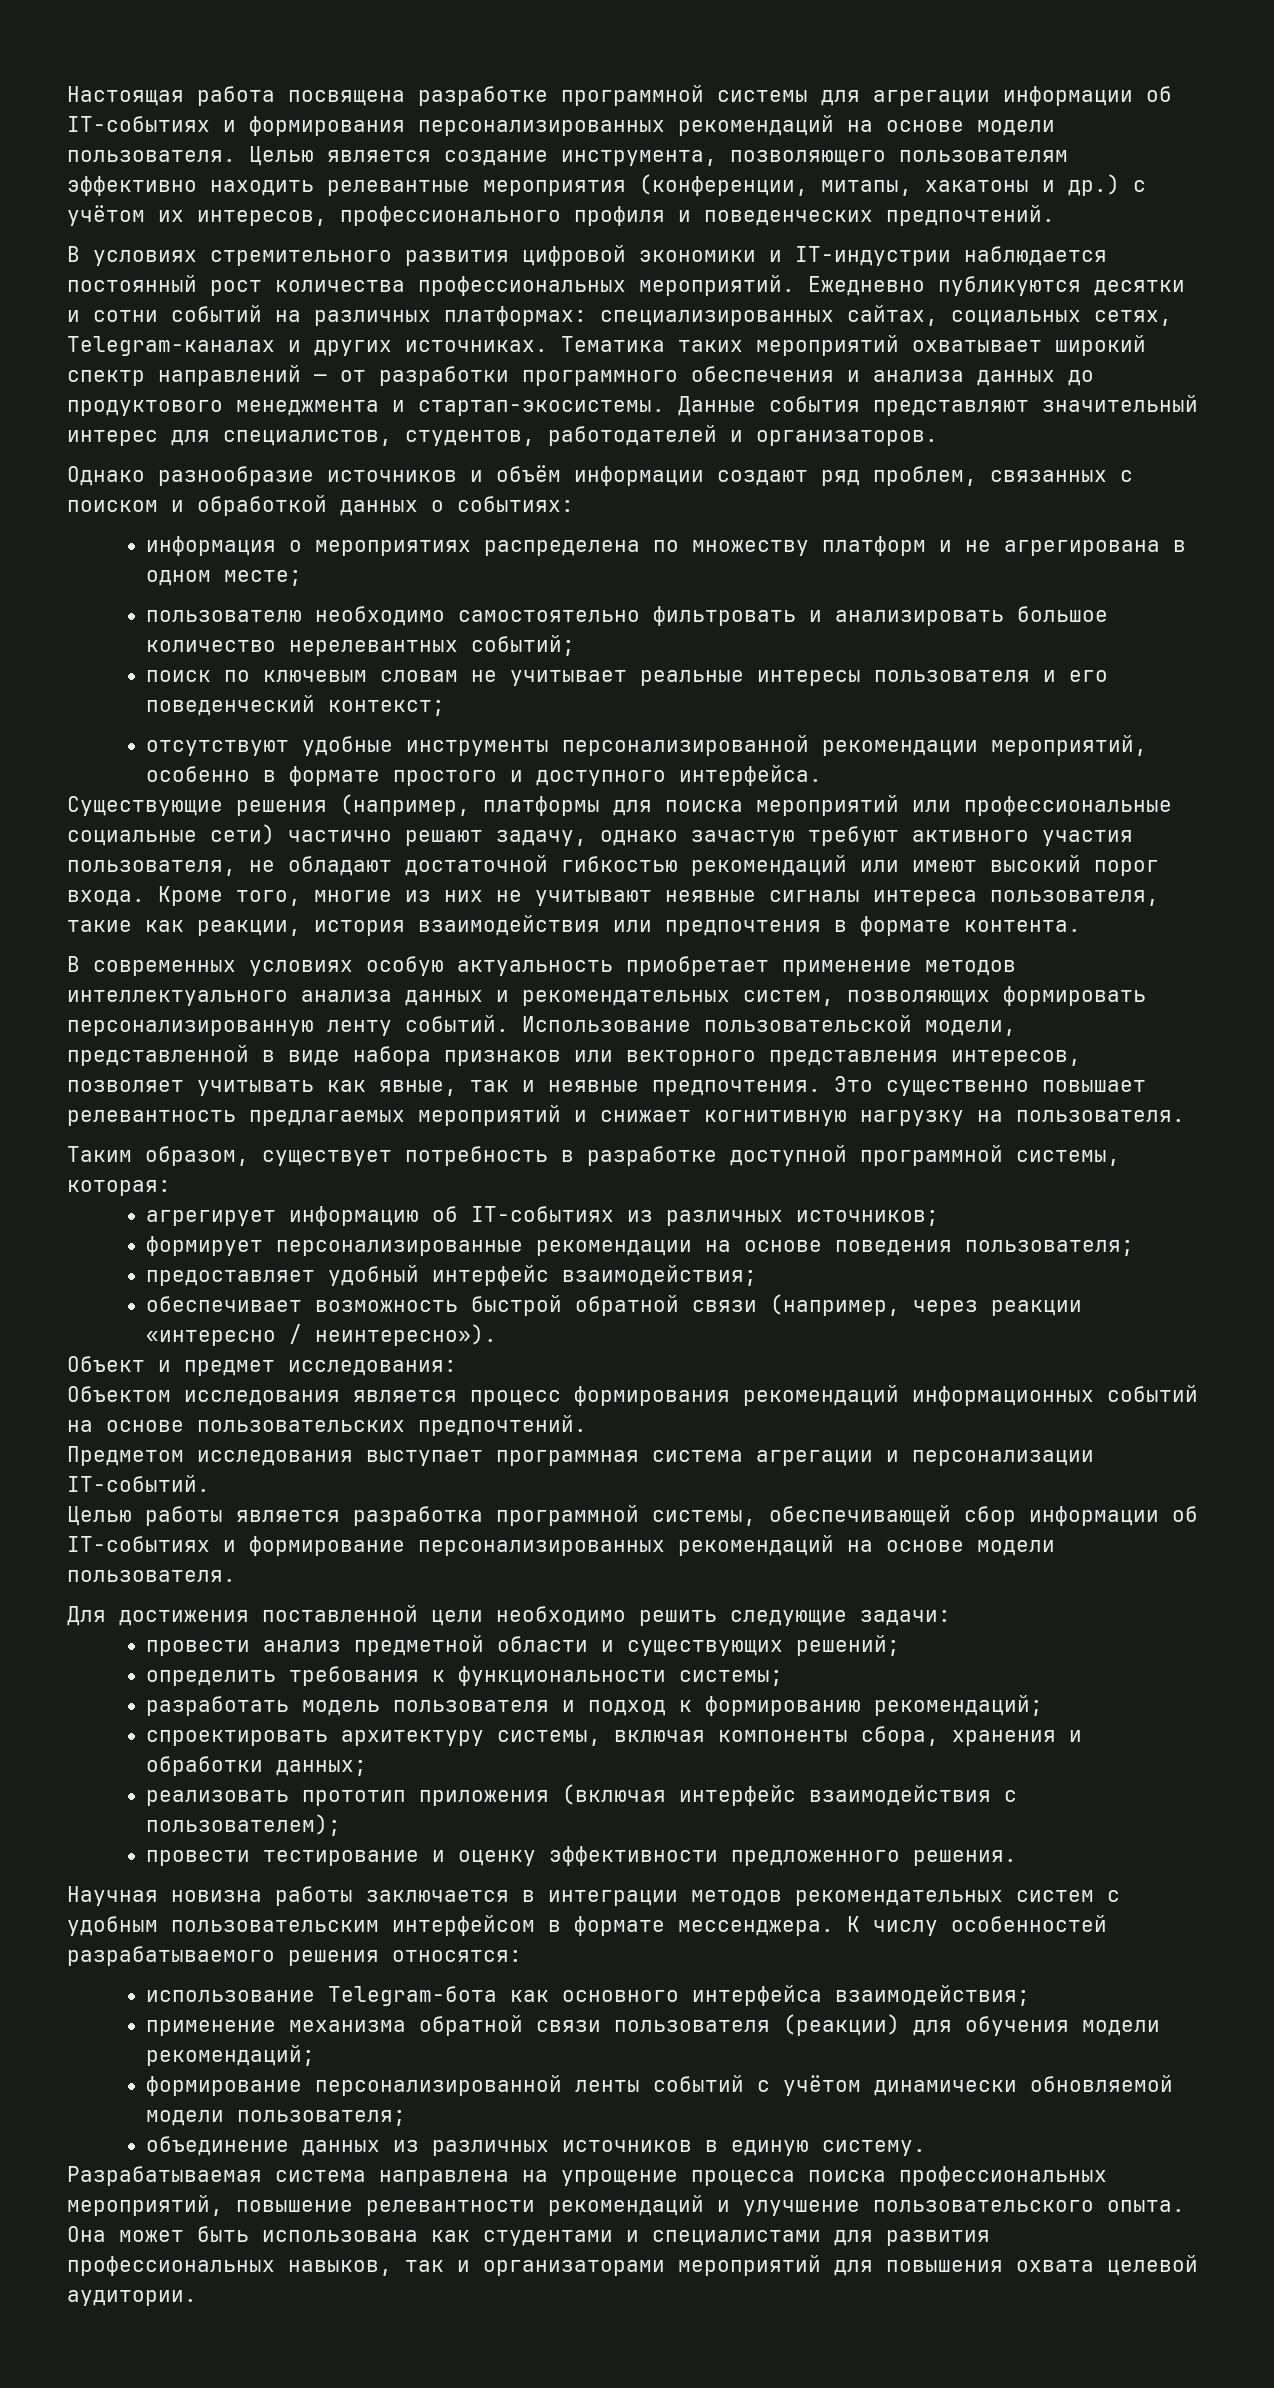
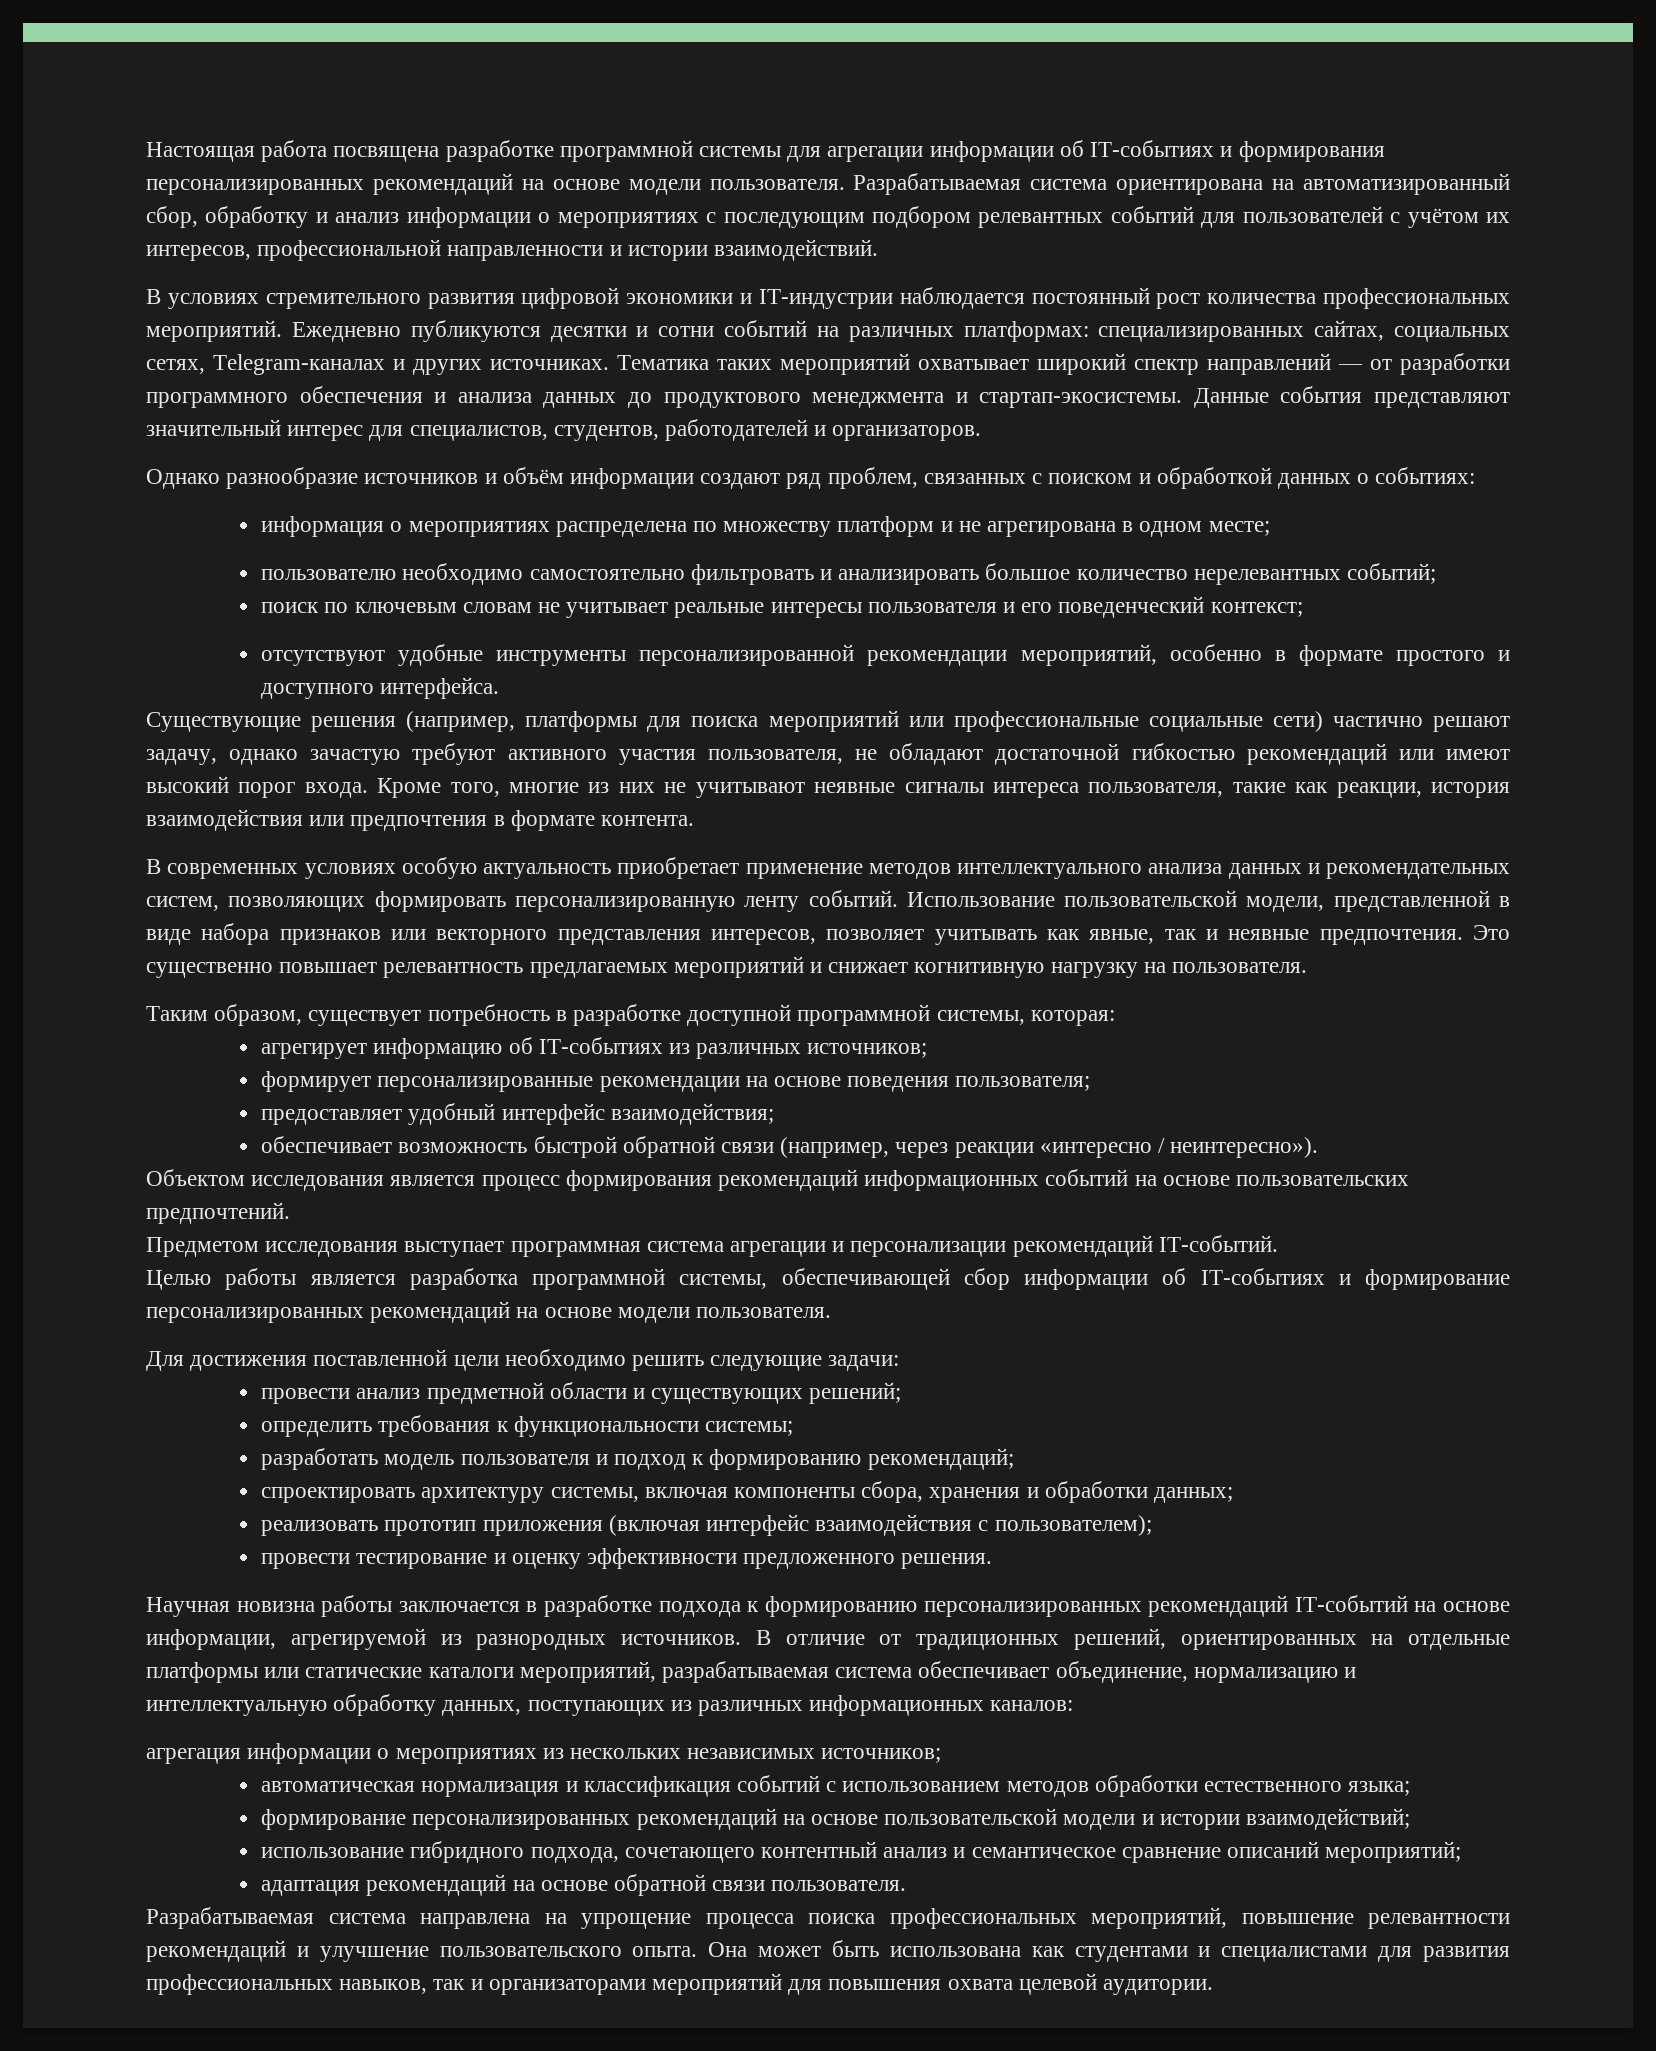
[249,146,1068,166] [67,174,1146,196] [67,205,1055,226] Целью является создание инструмента, позволяющего пользователям эффективно находить релевантные мероприятия (конференции, митапы, хакатоны и др.) с учётом их интересов, профессионального профиля и поведенческих предпочтений. -> [853,173,1510,195] [146,206,1510,228] [146,239,879,261] Разрабатываемая система ориентирована на автоматизированный сбор, обработку и анализ информации о мероприятиях с последующим подбором релевантных событий для пользователей с учётом их интересов, профессиональной направленности и истории взаимодействий.
[67,1356,457,1376] // Объект и предмет исследования: -> (1319, 1147) none
(1094, 1458) none -> [1012,1235,1153,1257] рекомендаций
[548,1890,1120,1906] [67,1915,1107,1936] [67,1946,522,1966] [146,1985,1031,2006] [146,2014,1161,2036] [146,2045,316,2066] [146,2075,1174,2096] [146,2110,407,2126] [146,2136,927,2156] интеграции методов рекомендательных систем с удобным пользовательским интерфейсом в формате мессенджера. К числу особенностей разрабатываемого решения относятся: // использование Telegram-бота как основного интерфейса взаимодействия; // применение механизма обратной связи пользователя (реакции) для обучения модели рекомендаций; // формирование персонализированной ленты событий с учётом динамически обновляемой модели пользователя; // объединение данных из различных источников в единую систему. -> [544,1595,1510,1617] [146,1628,1510,1650] [146,1661,1357,1683] [146,1694,1074,1716] [146,1743,942,1764] [261,1775,1411,1797] [261,1808,1410,1830] [261,1841,1462,1863] [261,1874,907,1896] разработке подхода к формированию персонализированных рекомендаций IT-событий на основе информации, агрегируемой из разнородных источников. В отличие от традиционных решений, ориентированных на отдельные платформы или статические каталоги мероприятий, разрабатываемая система обеспечивает объединение, нормализацию и интеллектуальную обработку данных, поступающих из различных информационных каналов: // агрегация информации о мероприятиях из нескольких независимых источников; // автоматическая нормализация и классификация событий с использованием методов обработки естественного языка; // формирование персонализированных рекомендаций на основе пользовательской модели и истории взаимодействий; // использование гибридного подхода, сочетающего контентный анализ и семантическое сравнение описаний мероприятий; // адаптация рекомендаций на основе обратной связи пользователя.

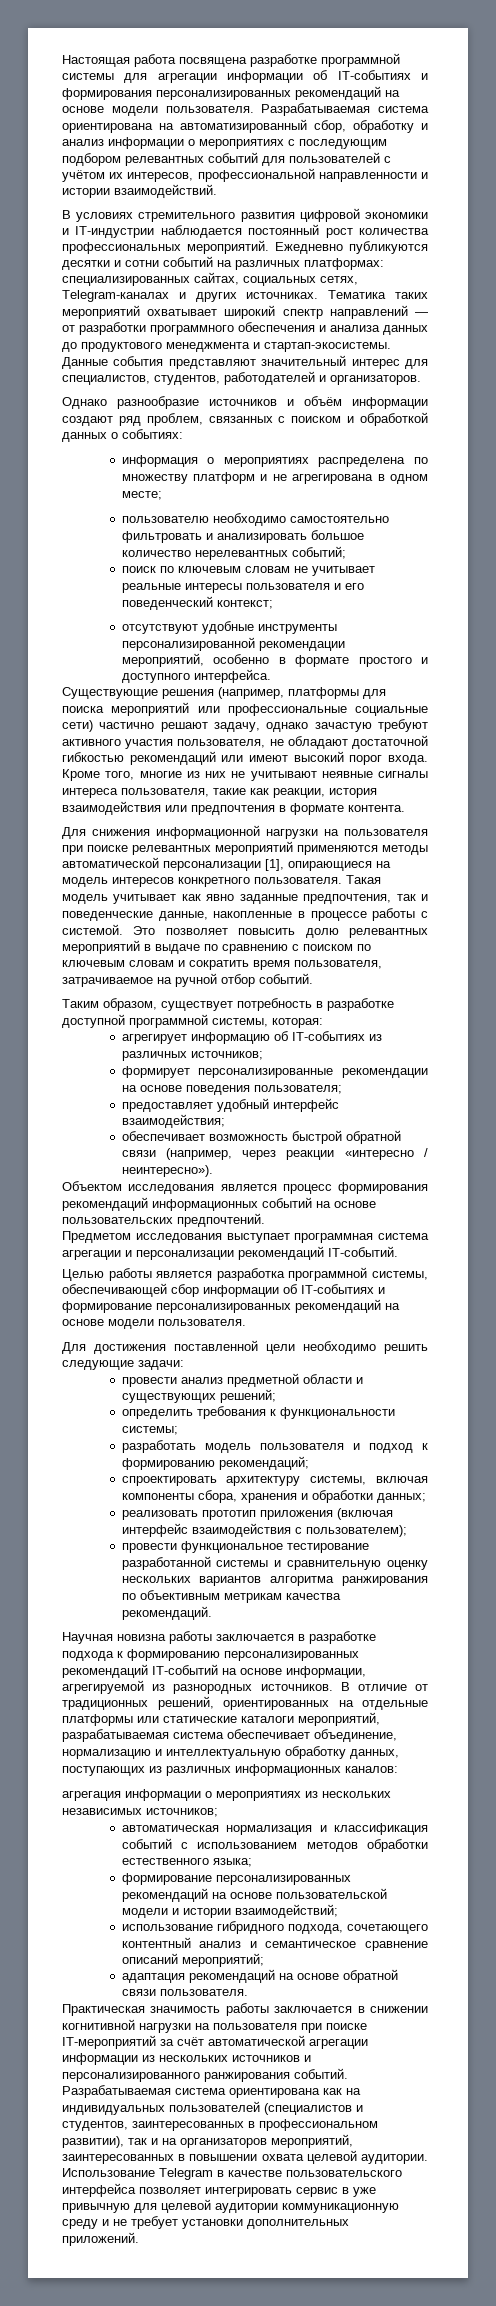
[146,857,1510,879] [146,890,1510,912] [146,923,1510,945] [146,956,1308,978] В современных условиях особую актуальность приобретает применение методов интеллектуального анализа данных и рекомендательных систем, позволяющих формировать персонализированную ленту событий. Использование пользовательской модели, представленной в виде набора признаков или векторного представления интересов, позволяет учитывать как явные, так и неявные предпочтения. Это существенно повышает релевантность предлагаемых мероприятий и снижает когнитивную нагрузку на пользователя. -> [62,825,428,839] [62,841,428,855] [62,857,391,871] [62,875,381,887] [62,894,428,904] [62,908,428,921] [62,924,428,938] [62,940,371,954] [62,960,382,970] [62,973,313,987] Для снижения информационной нагрузки на пользователя при поиске релевантных мероприятий применяются методы автоматической персонализации [1], опирающиеся на модель интересов конкретного пользователя. Такая модель учитывает как явно заданные предпочтения, так и поведенческие данные, накопленные в процессе работы с системой. Это позволяет повысить долю релевантных мероприятий в выдаче по сравнению с поиском по ключевым словам и сократить время пользователя, затрачиваемое на ручной отбор событий.
[356,1548,993,1569] тестирование и оценку эффективности предложенного решения. -> [180,1541,369,1553] [121,1556,428,1570] [121,1576,428,1586] [121,1590,341,1603] [121,1606,212,1620] функциональное тестирование разработанной системы и сравнительную оценку нескольких вариантов алгоритма ранжирования по объективным метрикам качества рекомендаций.
[146,1907,1510,1929] [146,1940,1511,1962] [146,1973,1214,1995] Разрабатываемая система направлена на упрощение процесса поиска профессиональных мероприятий, повышение релевантности рекомендаций и улучшение пользовательского опыта. Она может быть использована как студентами и специалистами для развития профессиональных навыков, так и организаторами мероприятий для повышения охвата целевой аудитории. -> [62,2003,428,2016] [62,2019,367,2033] [62,2035,368,2049] [62,2053,311,2065] [62,2068,348,2082] [62,2085,361,2098] [62,2101,363,2115] [62,2119,378,2131] [62,2134,353,2148] [62,2150,428,2164] [62,2168,402,2180] [62,2183,376,2197] [62,2199,399,2213] [62,2216,349,2229] [62,2232,139,2246] Практическая значимость работы заключается в снижении когнитивной нагрузки на пользователя при поиске IT-мероприятий за счёт автоматической агрегации информации из нескольких источников и персонализированного ранжирования событий. Разрабатываемая система ориентирована как на индивидуальных пользователей (специалистов и студентов, заинтересованных в профессиональном развитии), так и на организаторов мероприятий, заинтересованных в повышении охвата целевой аудитории. Использование Telegram в качестве пользовательского интерфейса позволяет интегрировать сервис в уже привычную для целевой аудитории коммуникационную среду и не требует установки дополнительных приложений.

